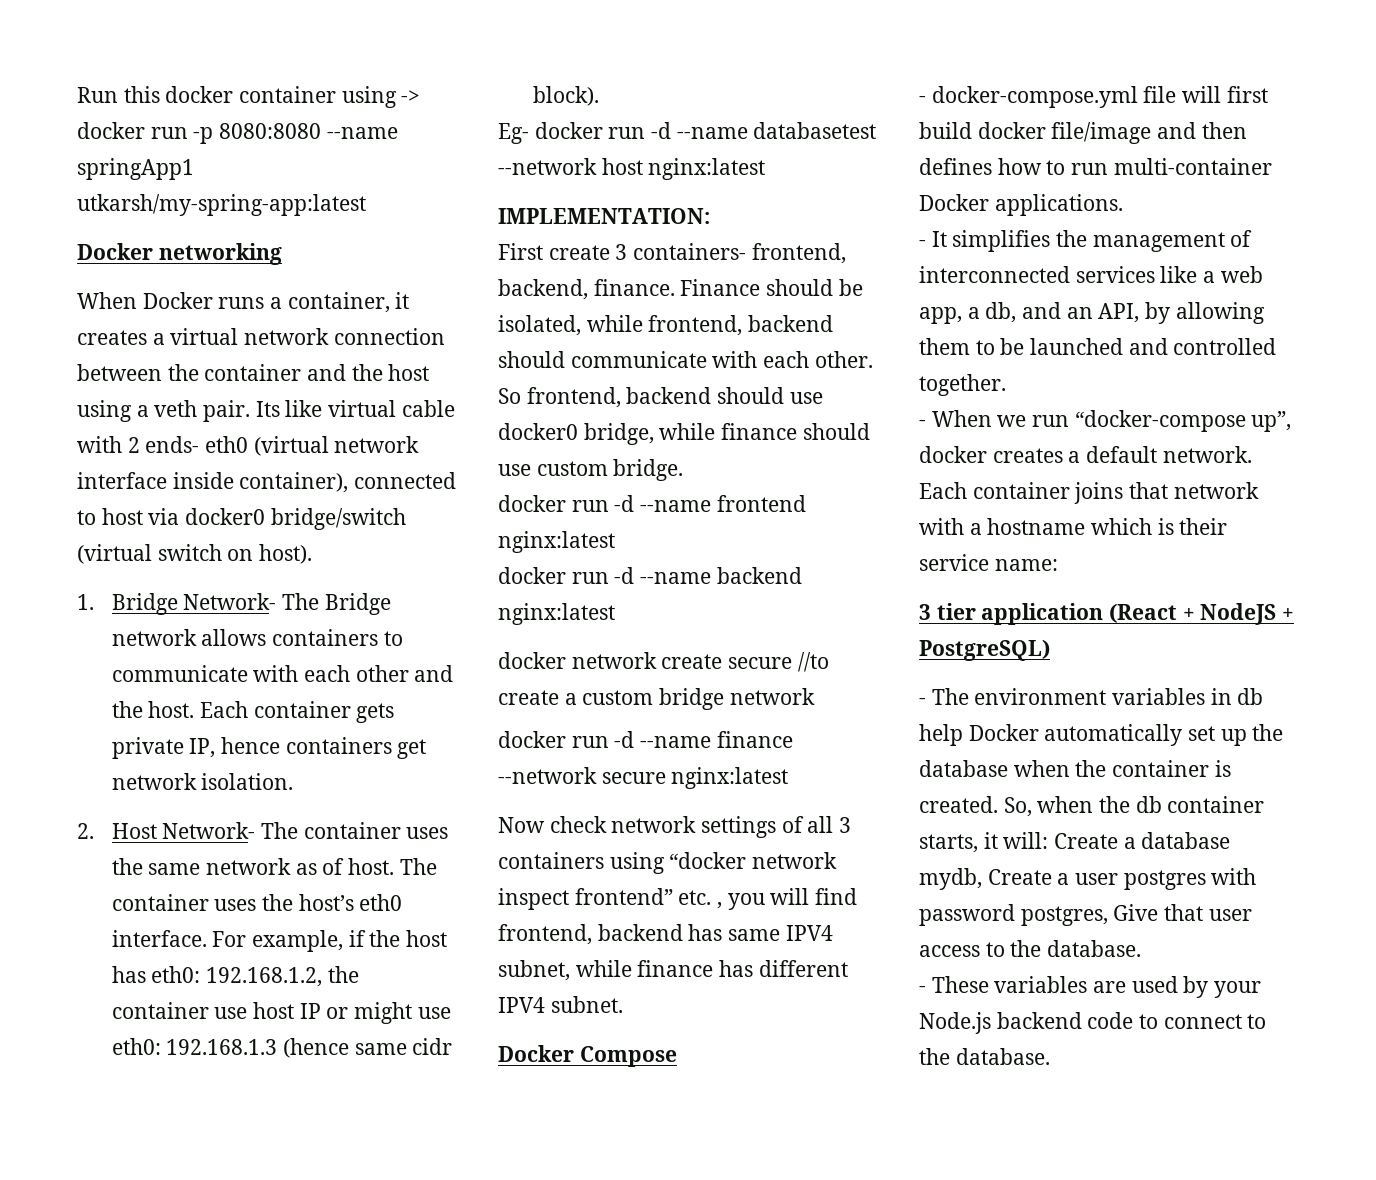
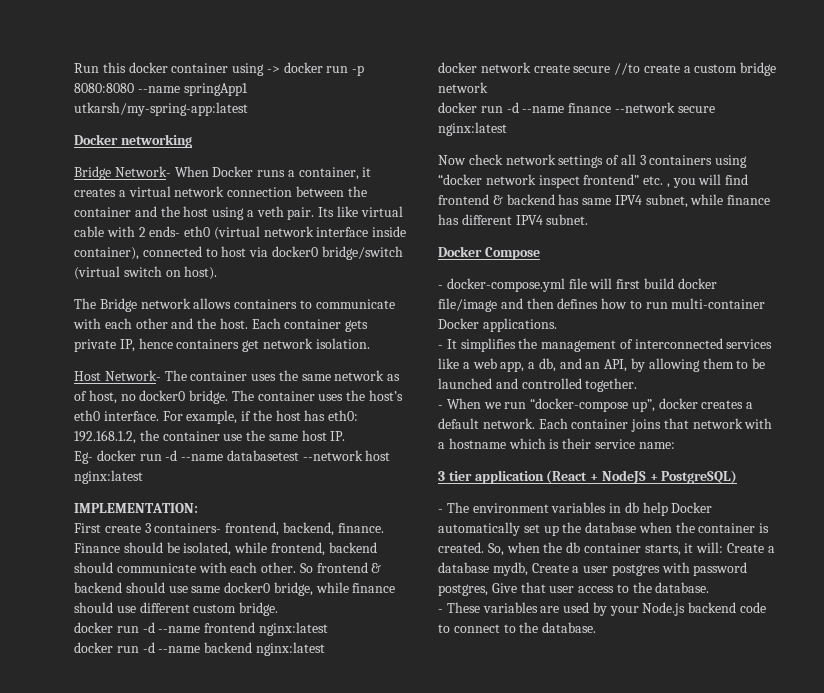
(282, 254) none -> [74,166,171,180] Bridge Network-
[77,593,277,615] 1. Bridge Network- -> (218, 273) none
[77,823,94,839] 2. -> (370, 343) none
[348,858,395,875] host. -> [88,390,229,404] host, no docker0 bridge.
[253,1002,451,1024] [111,1038,453,1058] [532,86,599,106] host IP or might use eth0: 192.168.1.3 (hence same cidr block). -> [246,430,346,441] the same host IP.
[526,387,621,408] frontend, -> [316,562,382,573] frontend &
(823, 398) none -> [191,586,221,593] same
(531, 470) none -> [139,602,190,613] different
[498,924,592,945] frontend, -> [438,194,503,205] frontend &

